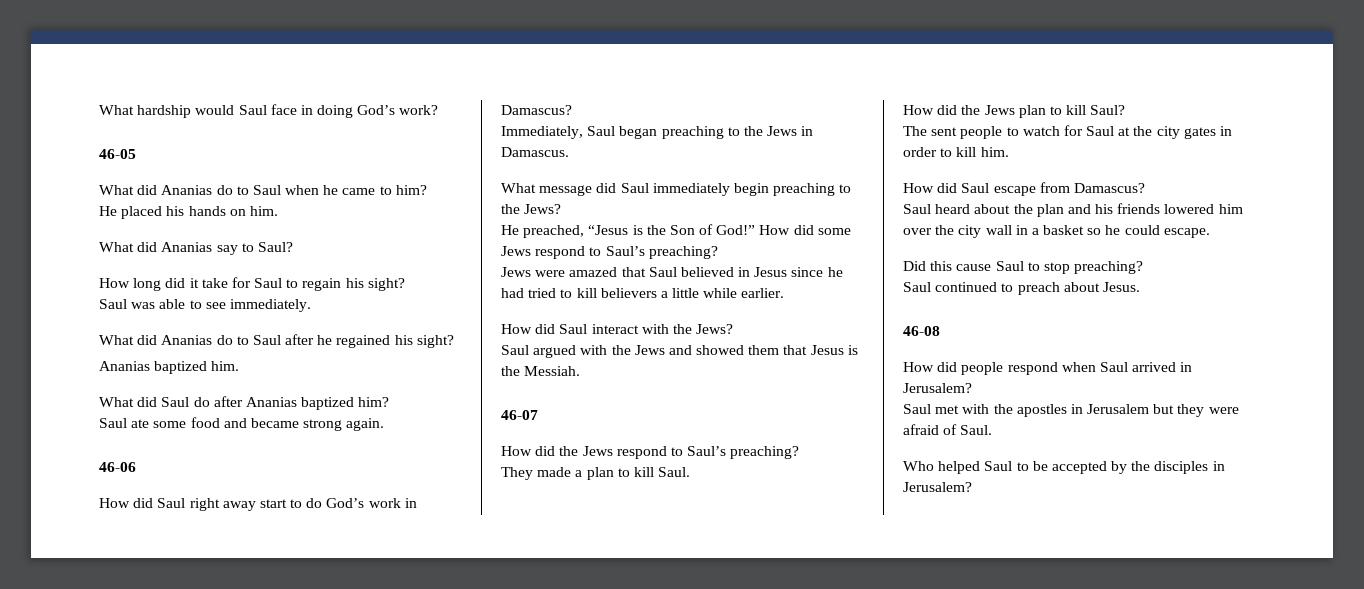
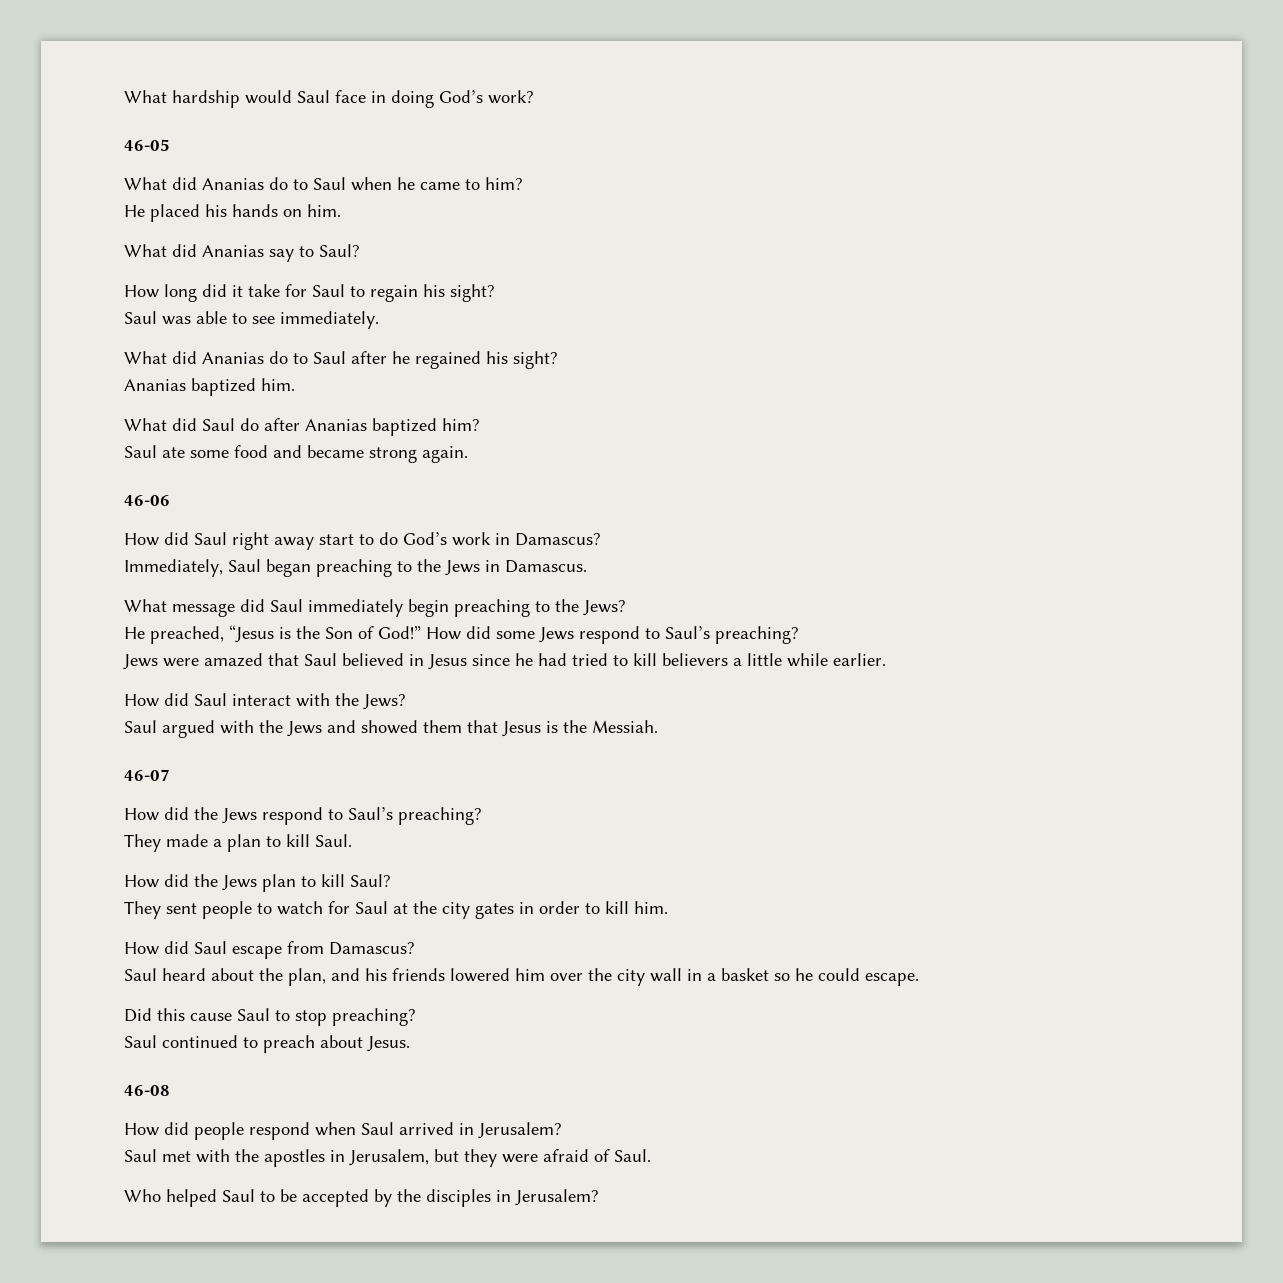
[903,126,927,136] The -> [124,901,161,919] They
[1036,204,1064,217] plan -> [288,968,326,986] plan,
[1087,404,1150,414] Jerusalem -> [349,1149,429,1166] Jerusalem,

